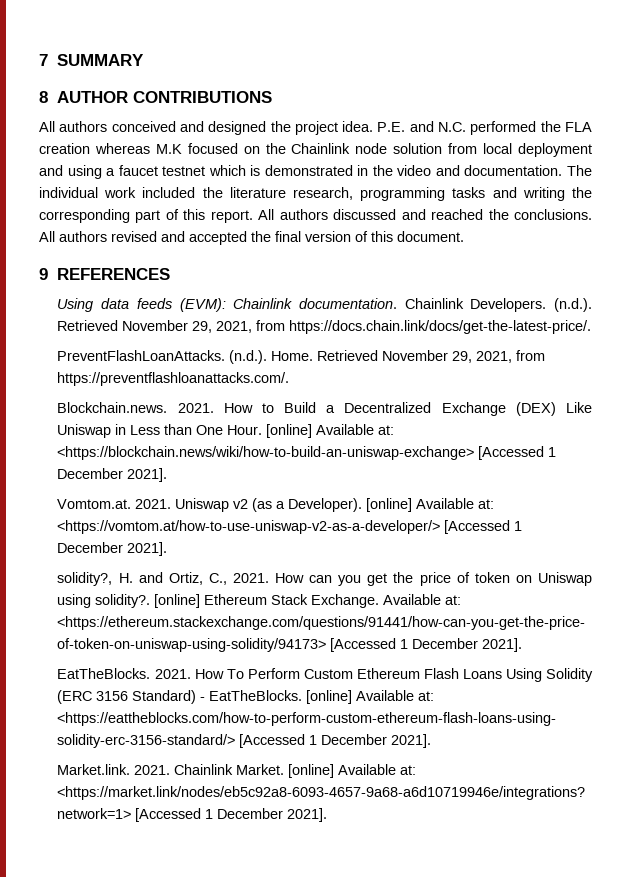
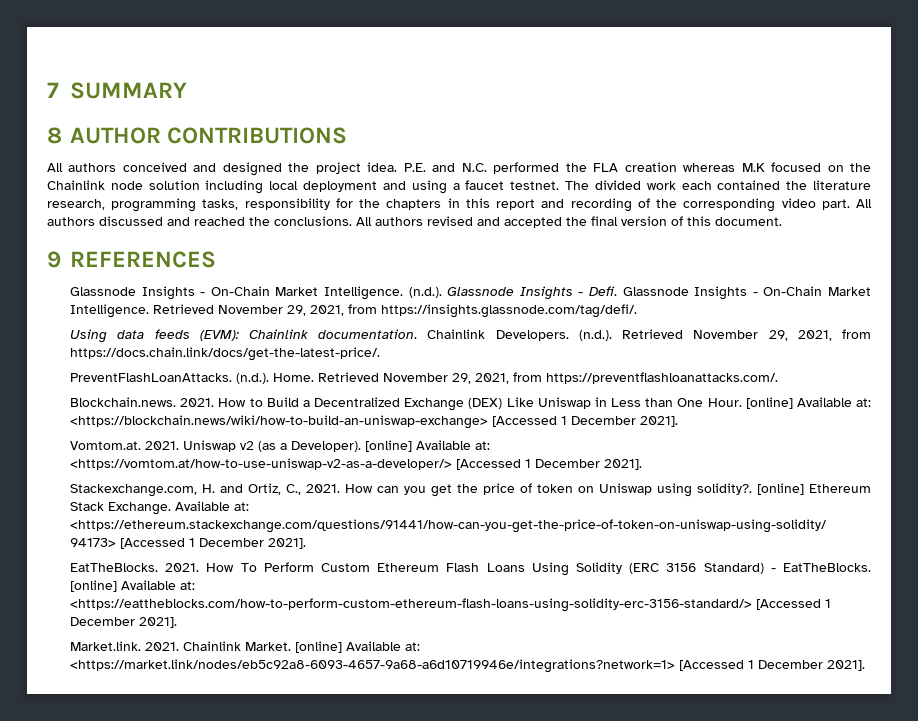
[448,143,478,154] from -> [205,180,264,194] including
[162,165,593,176] [39,187,592,201] [39,209,253,223] testnet which is demonstrated in the video and documentation. The individual work included the literature research, programming tasks and writing the corresponding part of this report. -> [510,180,872,190] [47,198,850,212] testnet. The divided work each contained the literature research, programming tasks, responsibility for the chapters in this report and recording of the corresponding video part.
(171, 274) none -> [70,286,871,300] [70,304,638,318] // Glassnode Insights - On-Chain Market Intelligence. (n.d.). Glassnode Insights - Defi. Glassnode Insights - On-Chain Market Intelligence. Retrieved November 29, 2021, from https://insights.glassnode.com/tag/defi/.
[57,572,113,586] solidity?, -> [70,484,198,497] Stackexchange.com,

